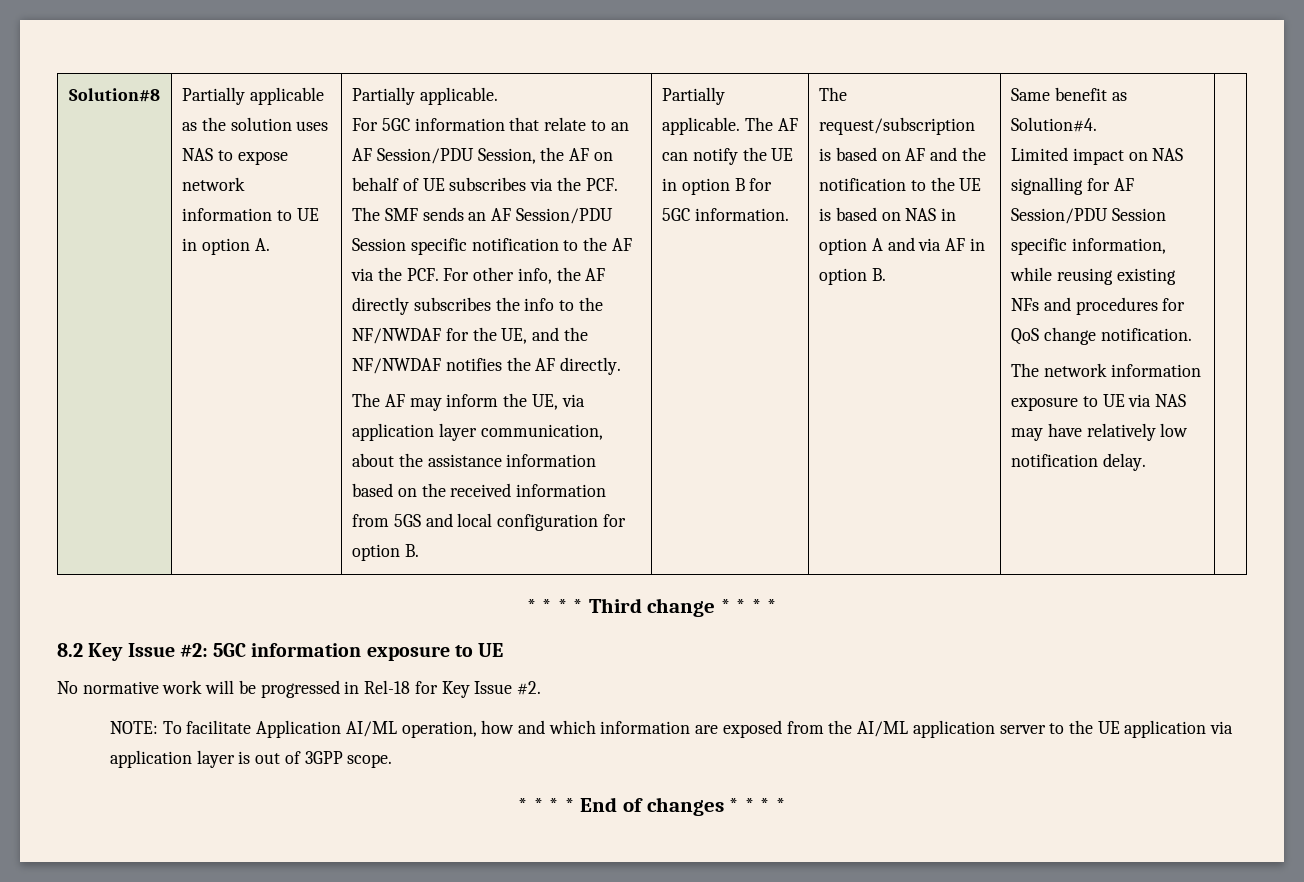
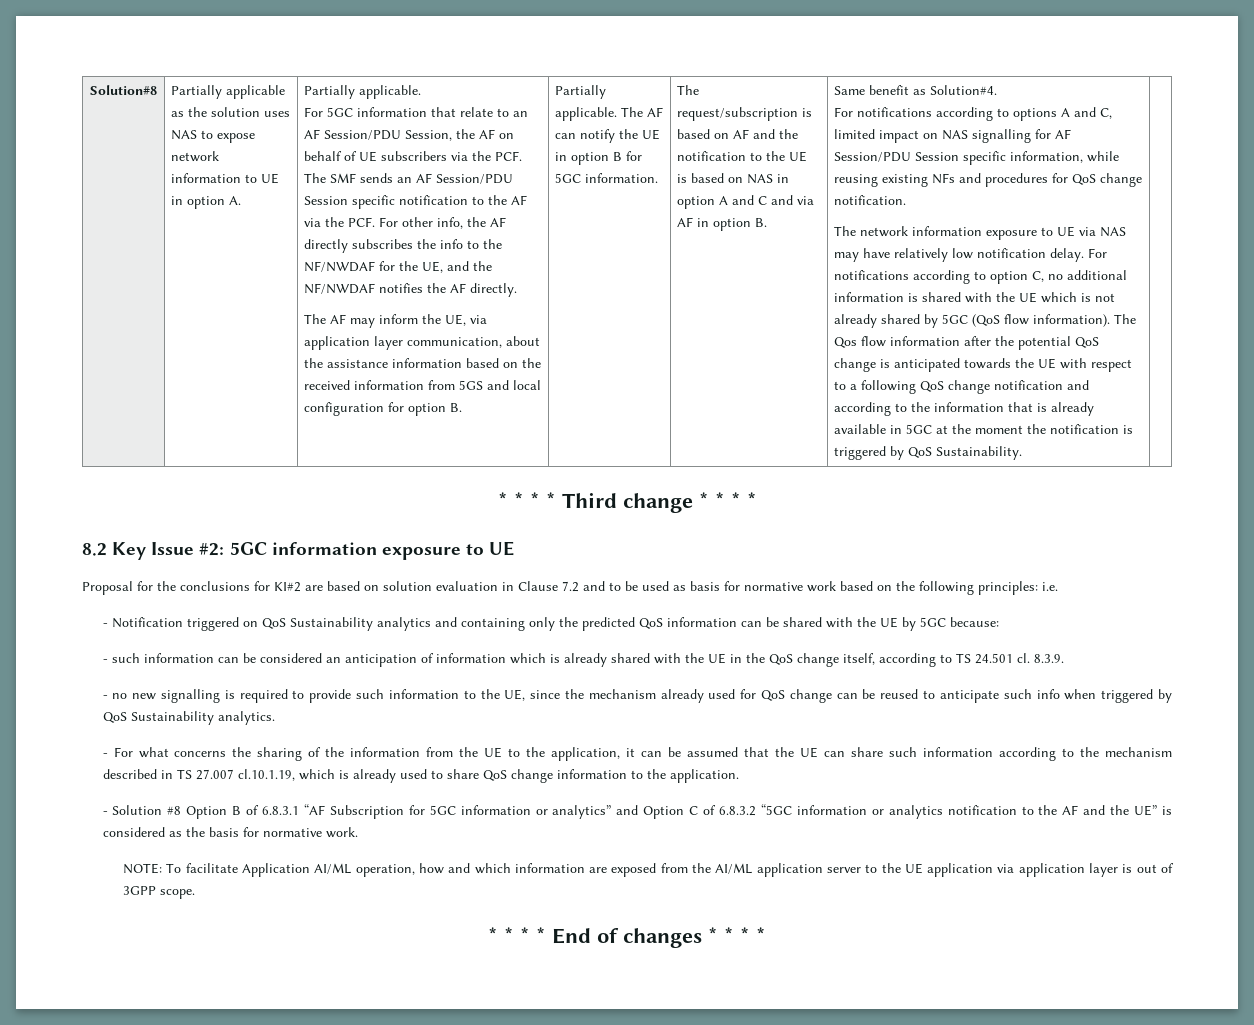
[449,177,527,191] subscribes -> [381,151,448,161] subscribers
(915, 244) none -> [758,195,794,205] C and
[1011,147,1069,161] Limited -> [834,107,1113,121] [834,129,876,139] For notifications according to options A and C, limited
(1146, 462) none -> [1088,248,1108,258] [834,270,1128,284] [834,292,1116,303] [834,314,1137,328] [834,336,1100,350] [834,358,1133,372] [834,380,1090,394] [834,402,1095,416] [834,424,1134,434] [834,446,1023,460] For notifications according to option C, no additional information is shared with the UE which is not already shared by 5GC (QoS flow information). The Qos flow information after the potential QoS change is anticipated towards the UE with respect to a following QoS change notification and according to the information that is already available in 5GC at the moment the notification is triggered by QoS Sustainability.
[57,680,541,698] No normative work will be progressed in Rel-18 for Key Issue #2. -> [82,581,1058,595] [102,617,999,631] [102,653,1064,667] [102,689,1172,703] [102,711,275,725] [102,747,1172,761] [102,769,739,783] [102,804,1172,819] [102,827,358,838] Proposal for the conclusions for KI#2 are based on solution evaluation in Clause 7.2 and to be used as basis for normative work based on the following principles: i.e. // - Notification triggered on QoS Sustainability analytics and containing only the predicted QoS information can be shared with the UE by 5GC because: // - such information can be considered an anticipation of information which is already shared with the UE in the QoS change itself, according to TS 24.501 cl. 8.3.9. // - no new signalling is required to provide such information to the UE, since the mechanism already used for QoS change can be reused to anticipate such info when triggered by QoS Sustainability analytics. // - For what concerns the sharing of the information from the UE to the application, it can be assumed that the UE can share such information according to the mechanism described in TS 27.007 cl.10.1.19, which is already used to share QoS change information to the application. // - Solution #8 Option B of 6.8.3.1 “AF Subscription for 5GC information or analytics” and Option C of 6.8.3.2 “5GC information or analytics notification to the AF and the UE” is considered as the basis for normative work.

